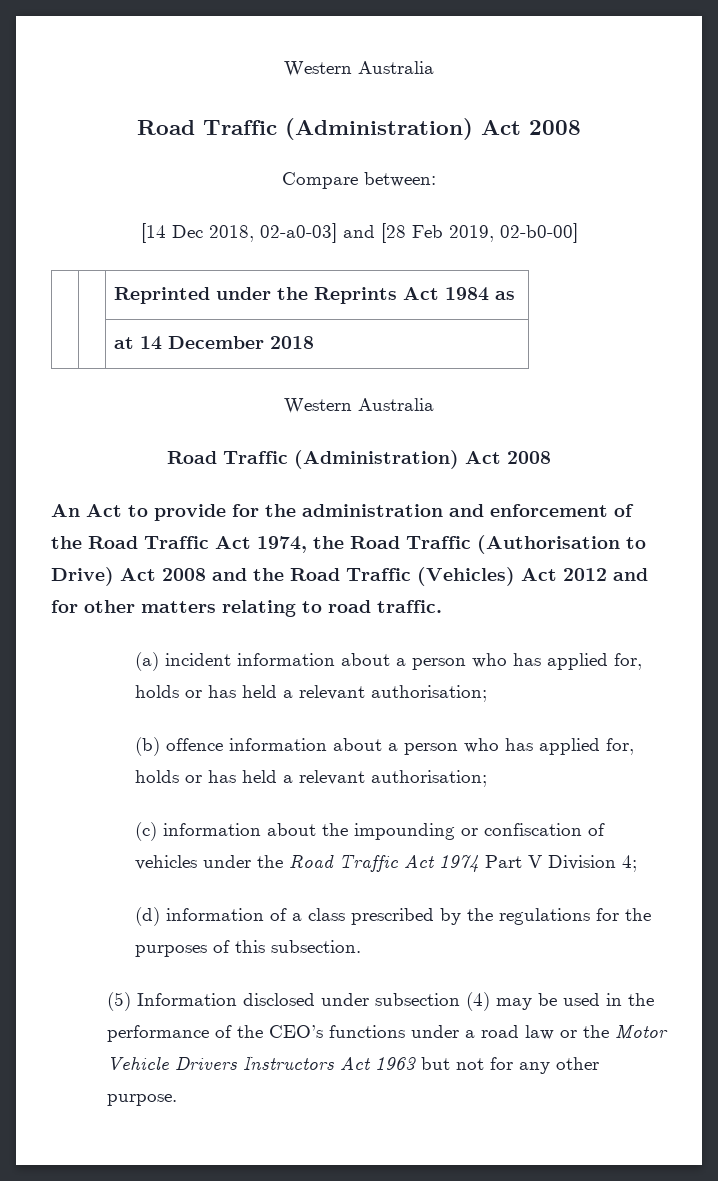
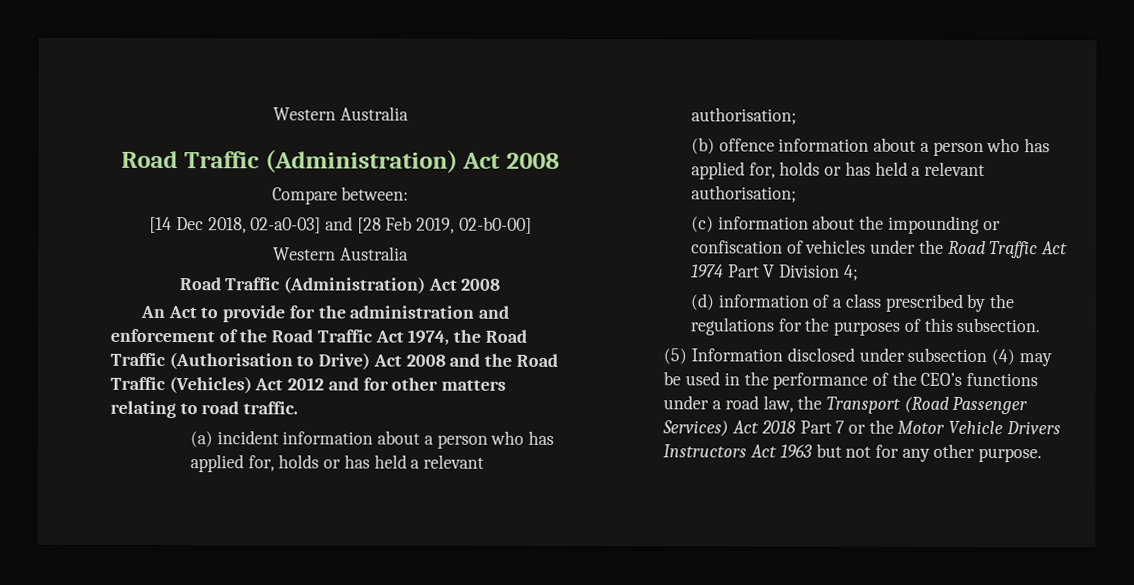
[113,287,515,304] [113,336,314,350] // | | Reprinted under the Reprints Act 1984 as // | | at 14 December 2018 -> (532, 225) none
[524,1025,554,1040] law -> [762,395,1029,415] [662,420,846,437] law, the Transport (Road Passenger Services) Act 2018 Part 7

